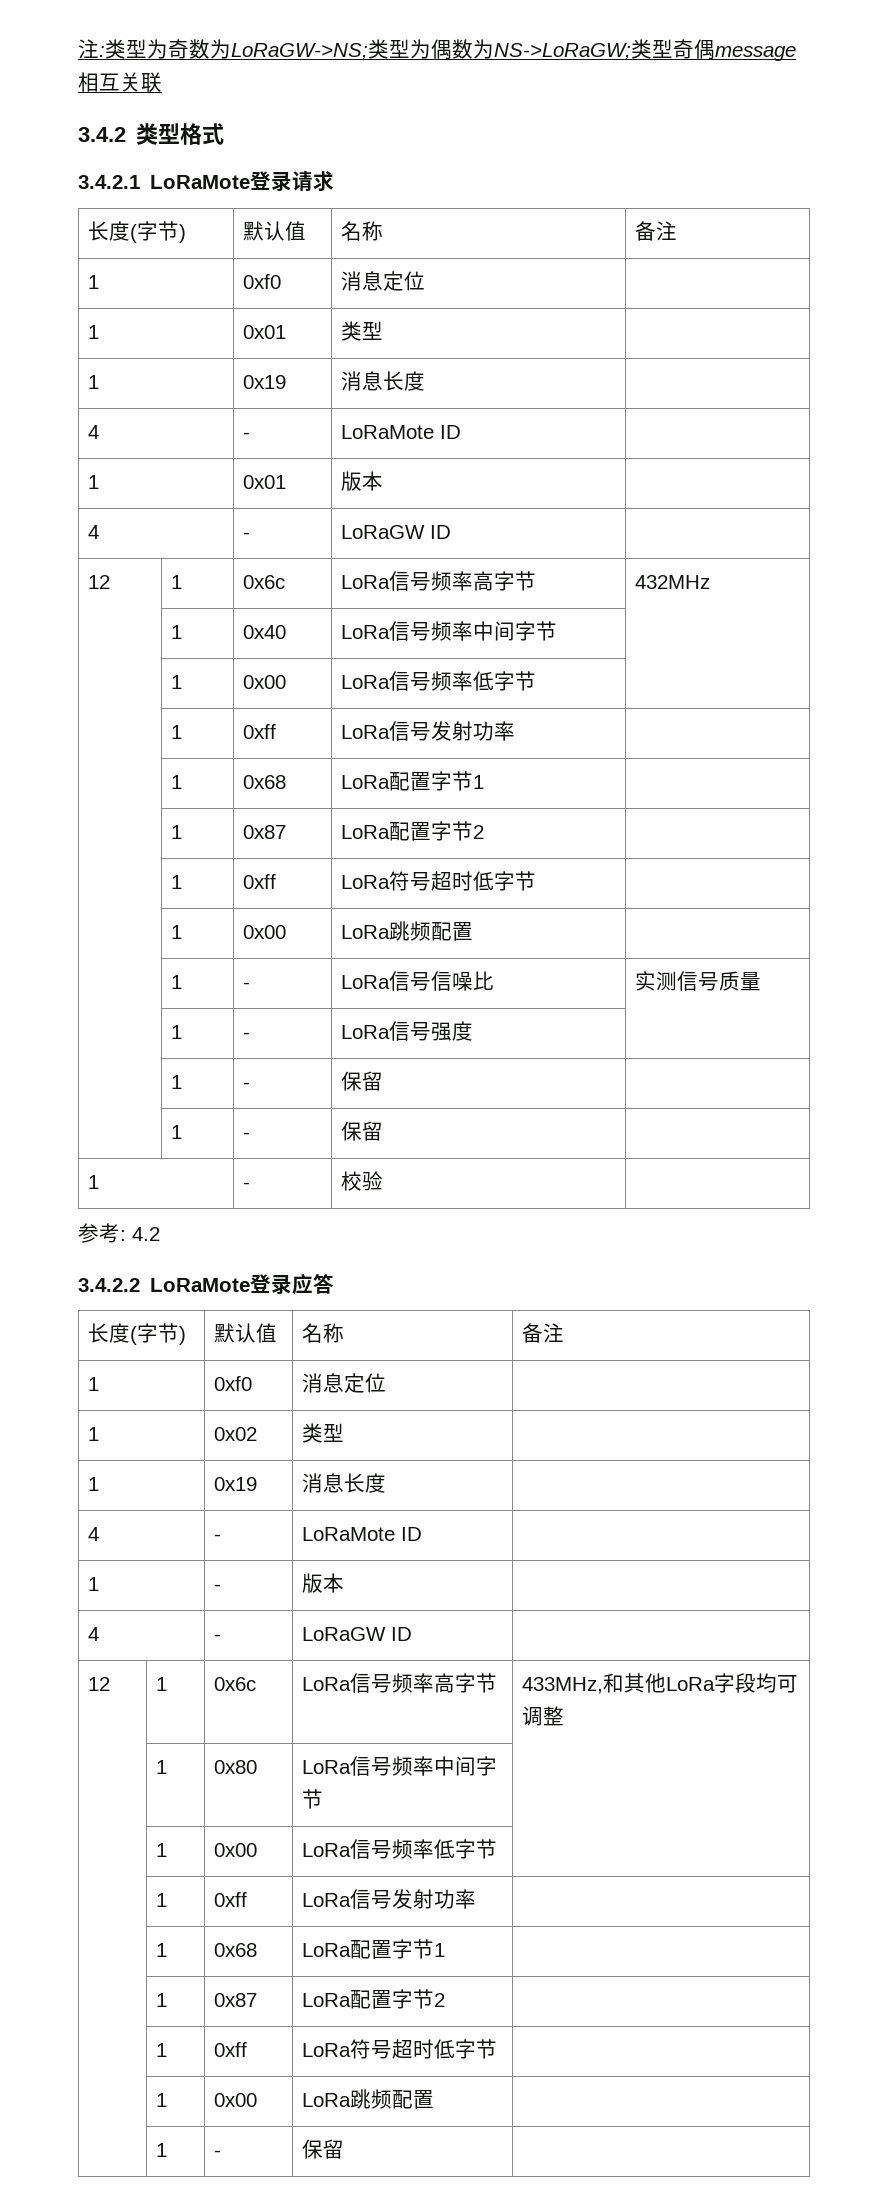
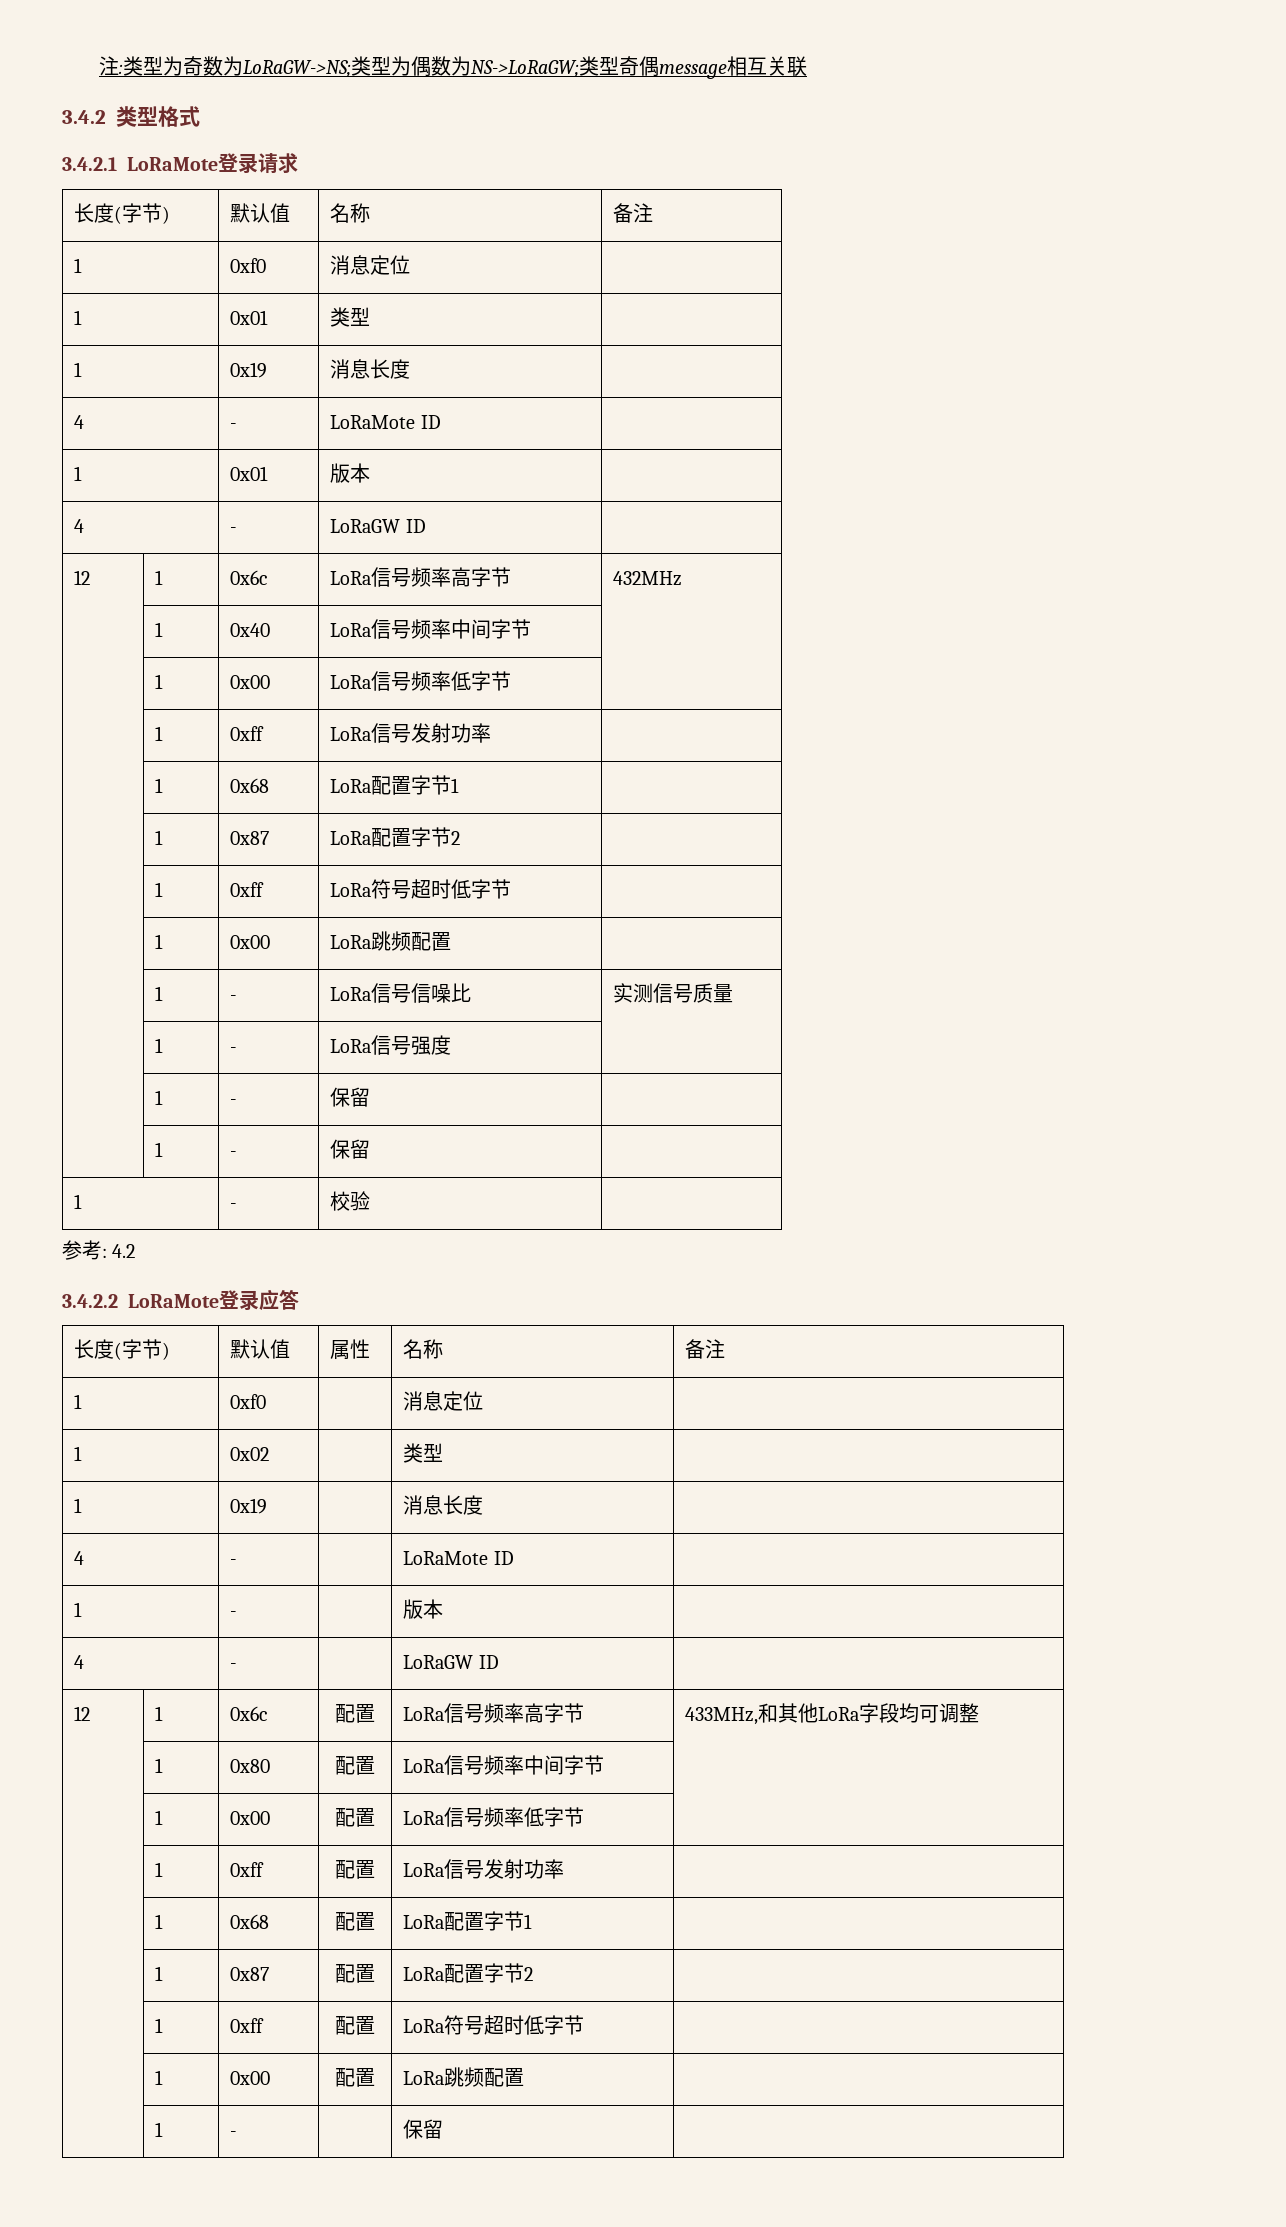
[302,1323,345,1343] [522,1323,565,1343] [88,1377,100,1391] [214,1376,253,1391] | 名称 | 备注 // 1 | 0xf0 | -> [330,1339,371,1360] [403,1339,444,1359] [685,1339,726,1359] [74,1394,83,1409] [230,1394,267,1409] | 属性 | 名称 | 备注 // 1 | 0xf0 | |
[302,1423,345,1443] [88,1477,100,1491] [214,1477,258,1491] [302,1473,387,1493] [88,1527,100,1541] [214,1534,222,1541] 类型 | // 1 | 0x19 | 消息长度 | // 4 | - | -> [403,1443,444,1463] [74,1498,83,1513] [230,1498,268,1514] [403,1495,484,1515] [74,1551,85,1565] [230,1559,238,1565] | 类型 | // 1 | 0x19 | | 消息长度 | // 4 | - | |
[302,1573,345,1593] [88,1627,100,1641] [214,1634,222,1641] [302,1627,413,1641] [88,1677,111,1691] [156,1677,168,1691] [214,1677,257,1691] 版本 | // 4 | - | LoRaGW ID | // 12 | 1 | 0x6c -> [403,1599,444,1619] [74,1655,85,1669] [230,1663,238,1669] [403,1655,499,1669] [74,1706,91,1721] [155,1706,164,1721] [230,1706,268,1721] [335,1704,375,1723] | 版本 | // 4 | - | | LoRaGW ID | // 12 | 1 | 0x6c | 配置
[302,1756,498,1776] [302,1789,324,1809] [156,1843,168,1857] [214,1843,258,1857] [302,1839,498,1859] [156,1893,168,1907] [214,1892,248,1907] [302,1889,477,1909] [156,1943,168,1957] [214,1943,258,1957] [302,1939,446,1959] [156,1993,168,2007] [214,1993,258,2007] [302,1989,446,2009] [156,2043,168,2057] [214,2042,248,2057] [302,2039,498,2059] [156,2093,168,2107] [214,2093,258,2107] [302,2089,435,2109] [156,2143,168,2157] [214,2150,222,2157] | LoRa信号频率中间字节 | // | 1 | 0x00 | LoRa信号频率低字节 | // | 1 | 0xff | LoRa信号发射功率 | // | 1 | 0x68 | LoRa配置字节1 | // | 1 | 0x87 | LoRa配置字节2 | // | 1 | 0xff | LoRa符号超时低字节 | // | 1 | 0x00 | LoRa跳频配置 | // | 1 | - | -> [335,1756,375,1775] [403,1755,605,1775] [155,1810,164,1825] [230,1811,271,1825] [335,1808,375,1827] [403,1807,585,1827] [155,1862,164,1877] [230,1862,265,1877] [335,1860,375,1879] [403,1859,565,1879] [155,1914,164,1929] [230,1914,270,1929] [335,1912,375,1931] [403,1911,533,1931] [155,1966,164,1981] [230,1967,270,1981] [335,1964,375,1983] [403,1963,534,1983] [155,2018,164,2033] [230,2018,265,2033] [335,2016,375,2035] [403,2015,585,2035] [155,2070,164,2085] [230,2071,271,2085] [335,2068,375,2087] [403,2067,525,2087] [155,2122,164,2137] [230,2131,238,2137] | 配置 | LoRa信号频率中间字节 | // | 1 | 0x00 | 配置 | LoRa信号频率低字节 | // | 1 | 0xff | 配置 | LoRa信号发射功率 | // | 1 | 0x68 | 配置 | LoRa配置字节1 | // | 1 | 0x87 | 配置 | LoRa配置字节2 | // | 1 | 0xff | 配置 | LoRa符号超时低字节 | // | 1 | 0x00 | 配置 | LoRa跳频配置 | // | 1 | - | |

